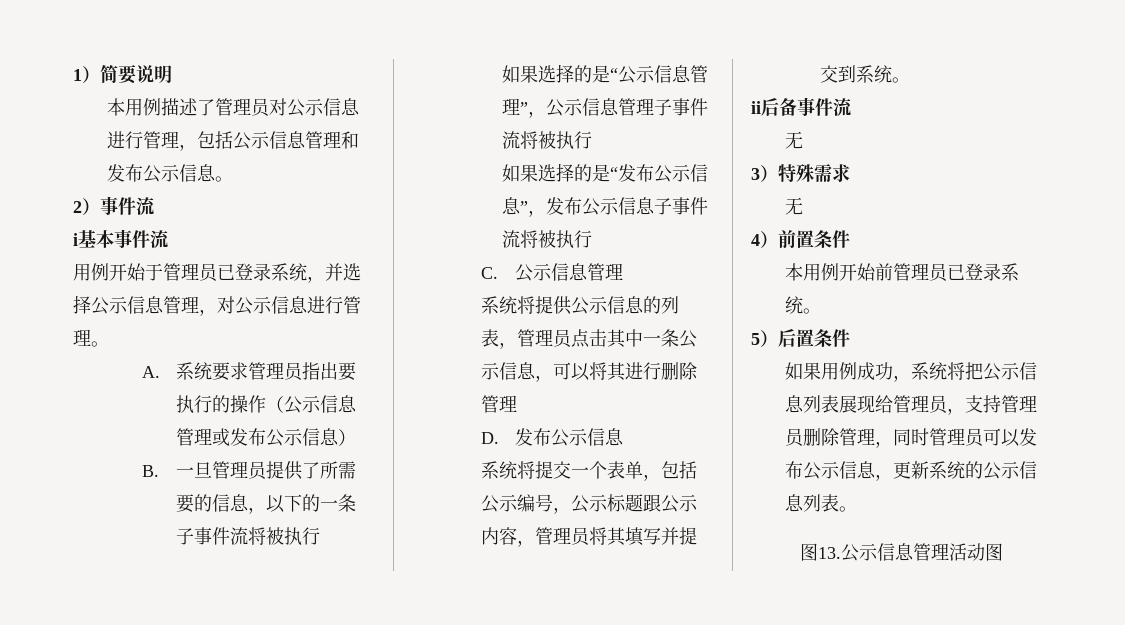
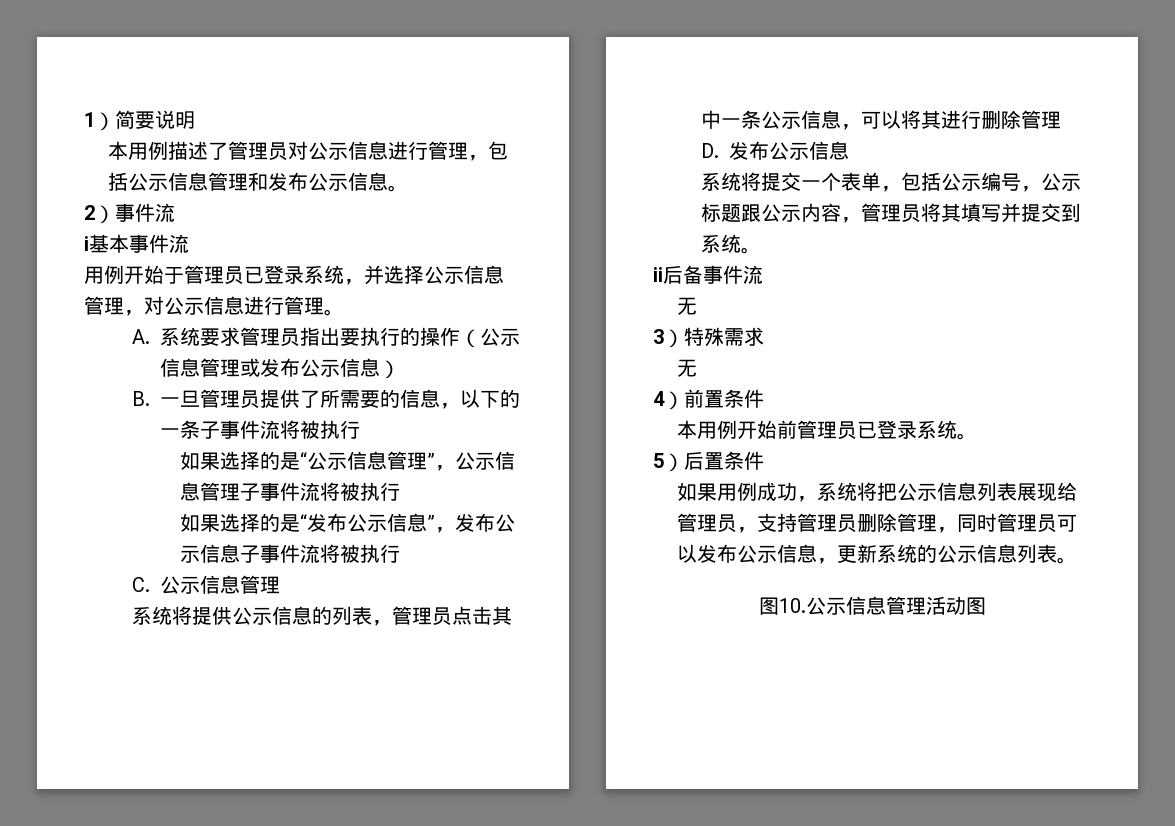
[818,547,841,559] 13. -> [778,598,806,613] 10.

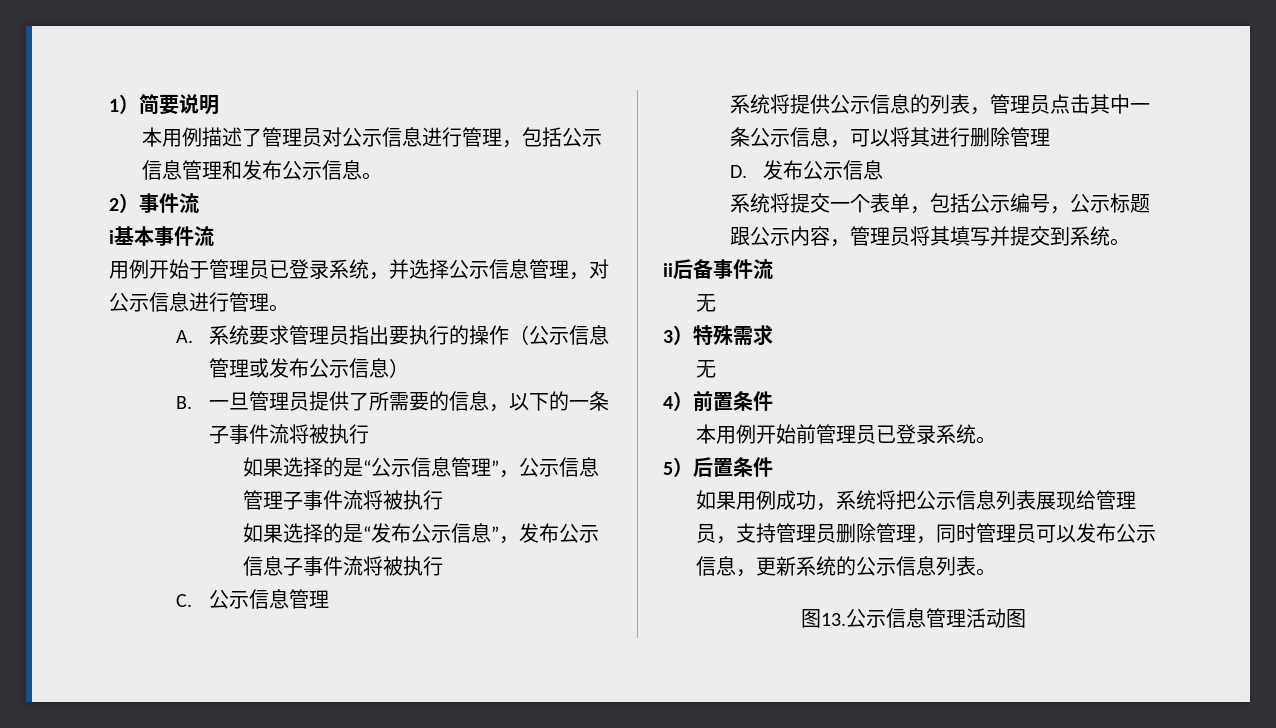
[778,598,806,613] 10. -> [821,613,846,626] 13.

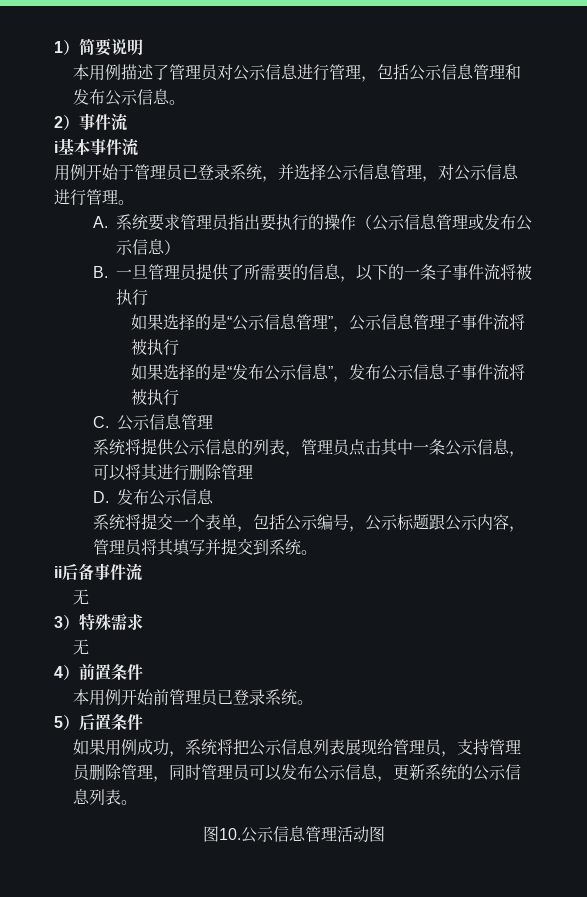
[821,613,846,626] 13. -> [218,828,241,840] 10.

